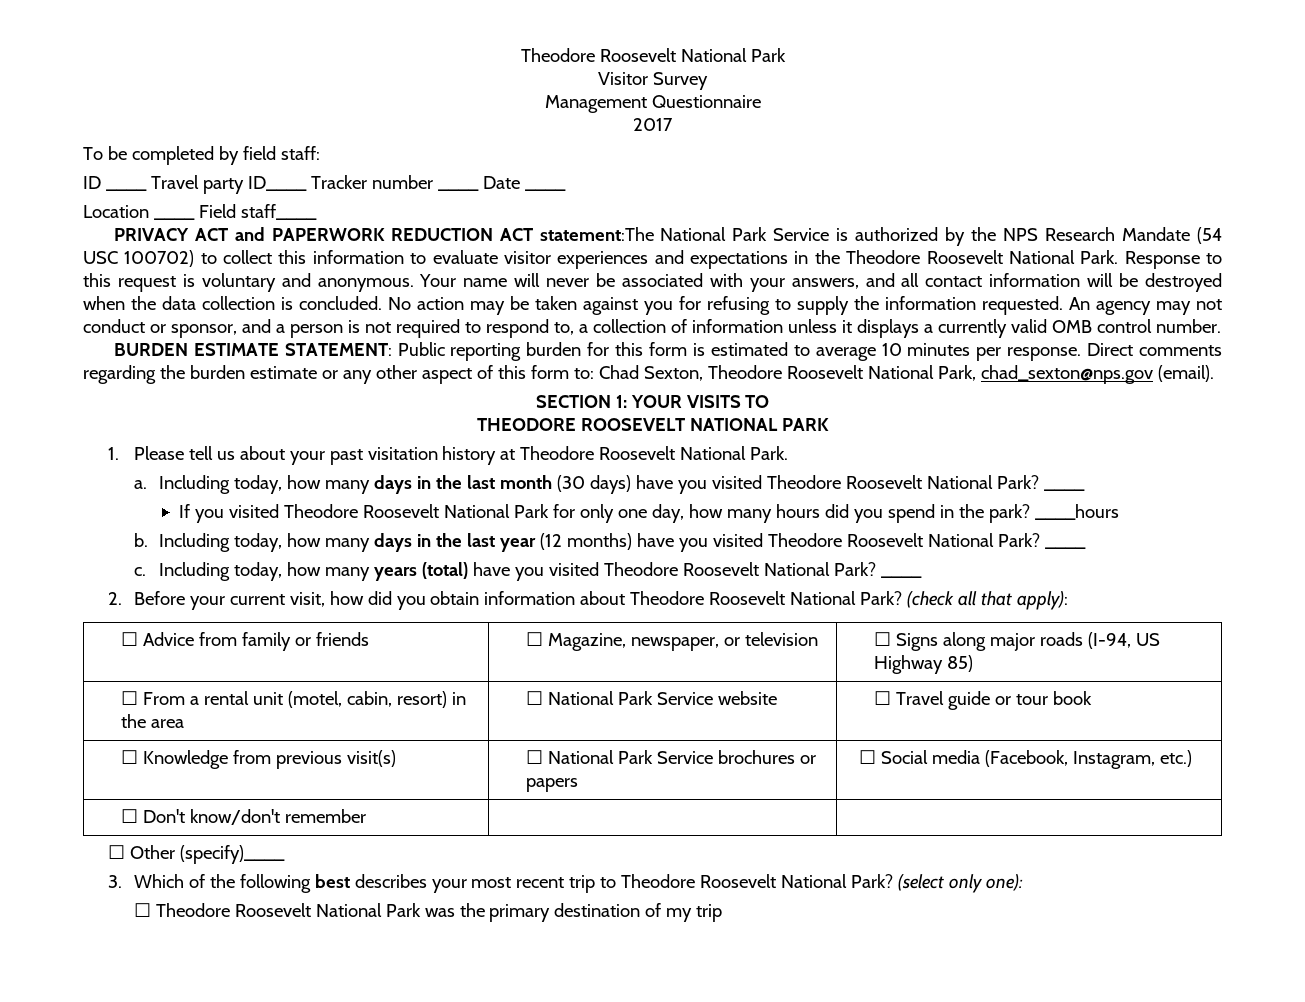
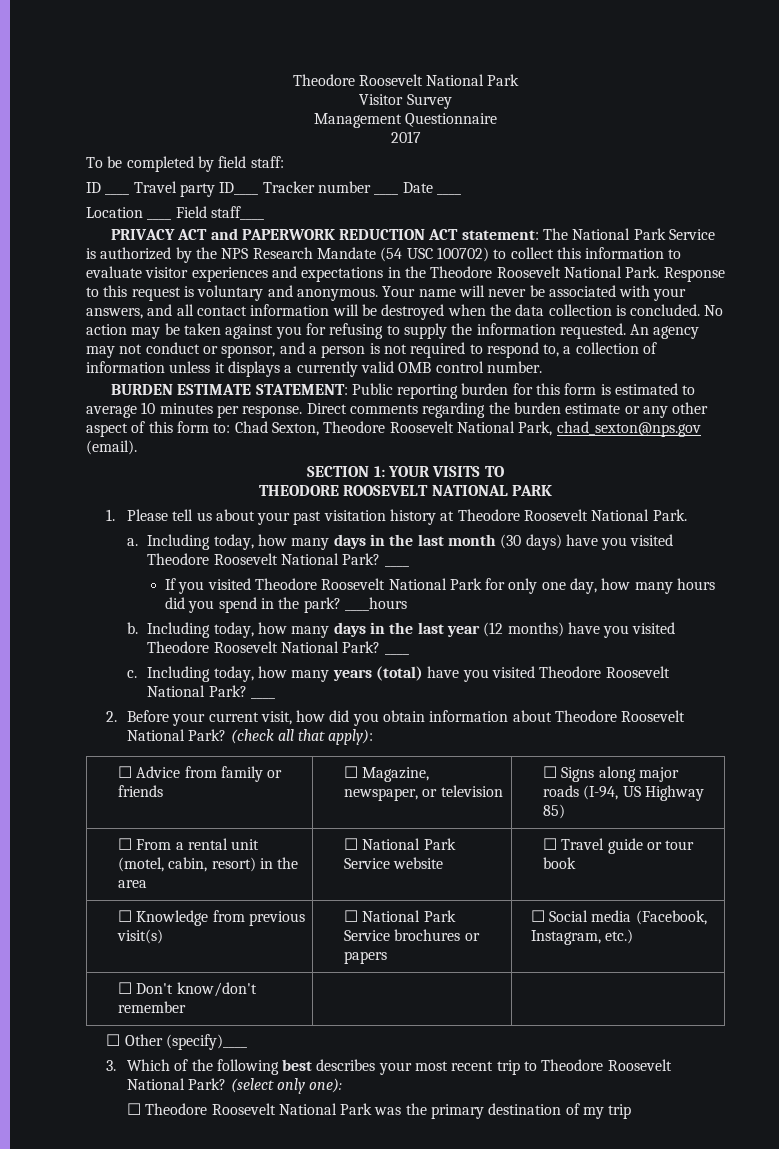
[539,227,654,241] statement:The -> [461,228,569,240] statement: The

